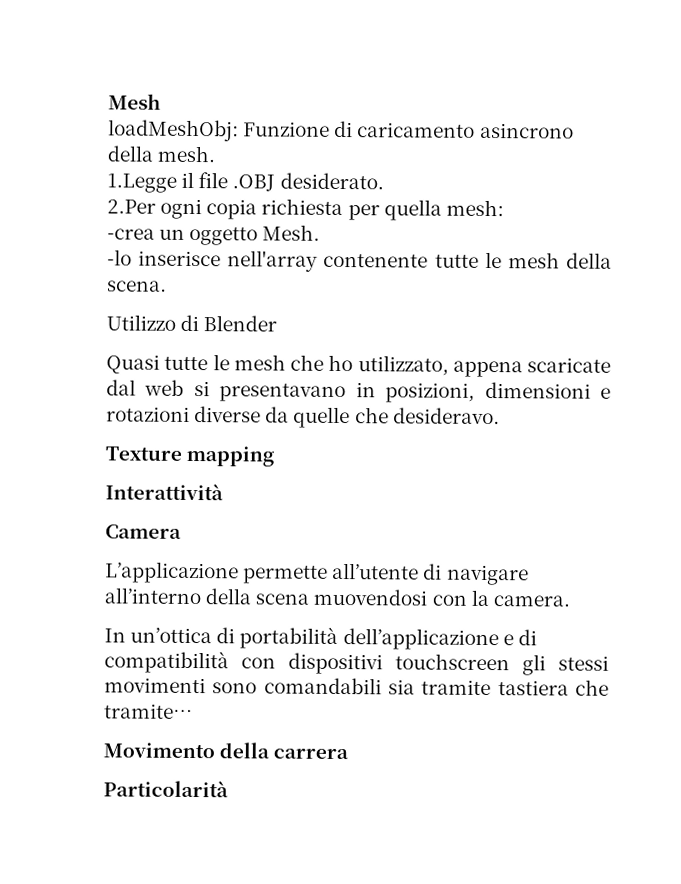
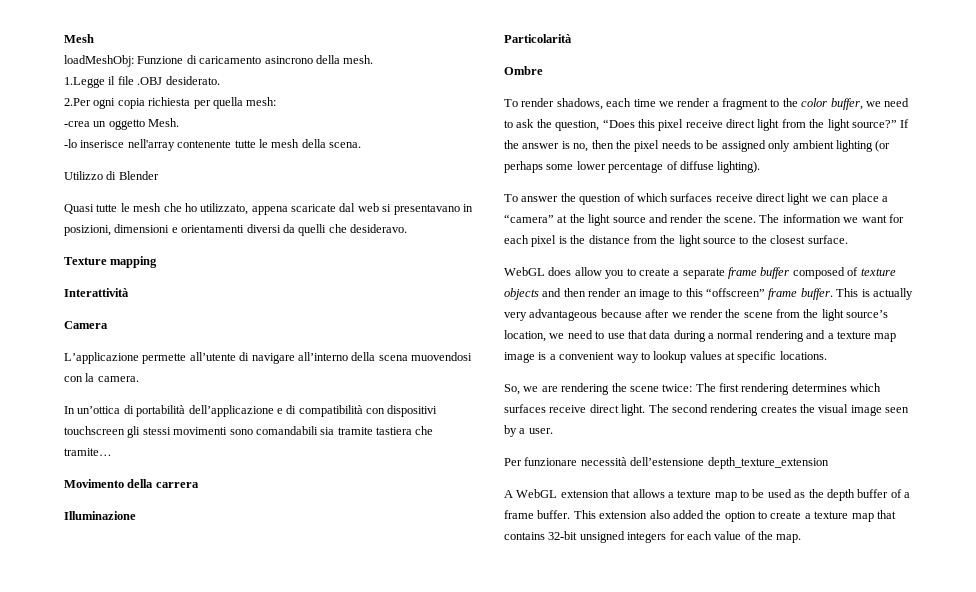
[106,406,351,429] rotazioni diverse da quelle -> [181,224,327,236] orientamenti diversi da quelli
(350, 754) none -> [64,511,136,520] // Illuminazione
(229, 789) none -> [504,66,543,75] [504,98,910,110] [504,119,910,131] [504,140,891,152] [504,161,761,173] [504,193,888,205] [504,214,904,226] [504,235,848,247] [504,267,896,279] [504,288,913,300] [504,309,889,321] [504,330,897,342] [504,351,827,363] [504,383,882,395] [504,404,910,416] [504,425,553,437] [504,457,829,469] [504,489,910,501] [504,510,896,522] [504,531,802,543] // Ombre // To render shadows, each time we render a fragment to the color buffer, we need to ask the question, “Does this pixel receive direct light from the light source?” If the answer is no, then the pixel needs to be assigned only ambient lighting (or perhaps some lower percentage of diffuse lighting). // To answer the question of which surfaces receive direct light we can place a “camera” at the light source and render the scene. The information we want for each pixel is the distance from the light source to the closest surface. // WebGL does allow you to create a separate frame buffer composed of texture objects and then render an image to this “offscreen” frame buffer. This is actually very advantageous because after we render the scene from the light source’s location, we need to use that data during a normal rendering and a texture map image is a convenient way to lookup values at specific locations. // So, we are rendering the scene twice: The first rendering determines which surfaces receive direct light. The second rendering creates the visual image seen by a user. // Per funzionare necessità dell’estensione depth_texture_extension // A WebGL extension that allows a texture map to be used as the depth buffer of a frame buffer. This extension also added the option to create a texture map that contains 32-bit unsigned integers for each value of the map.

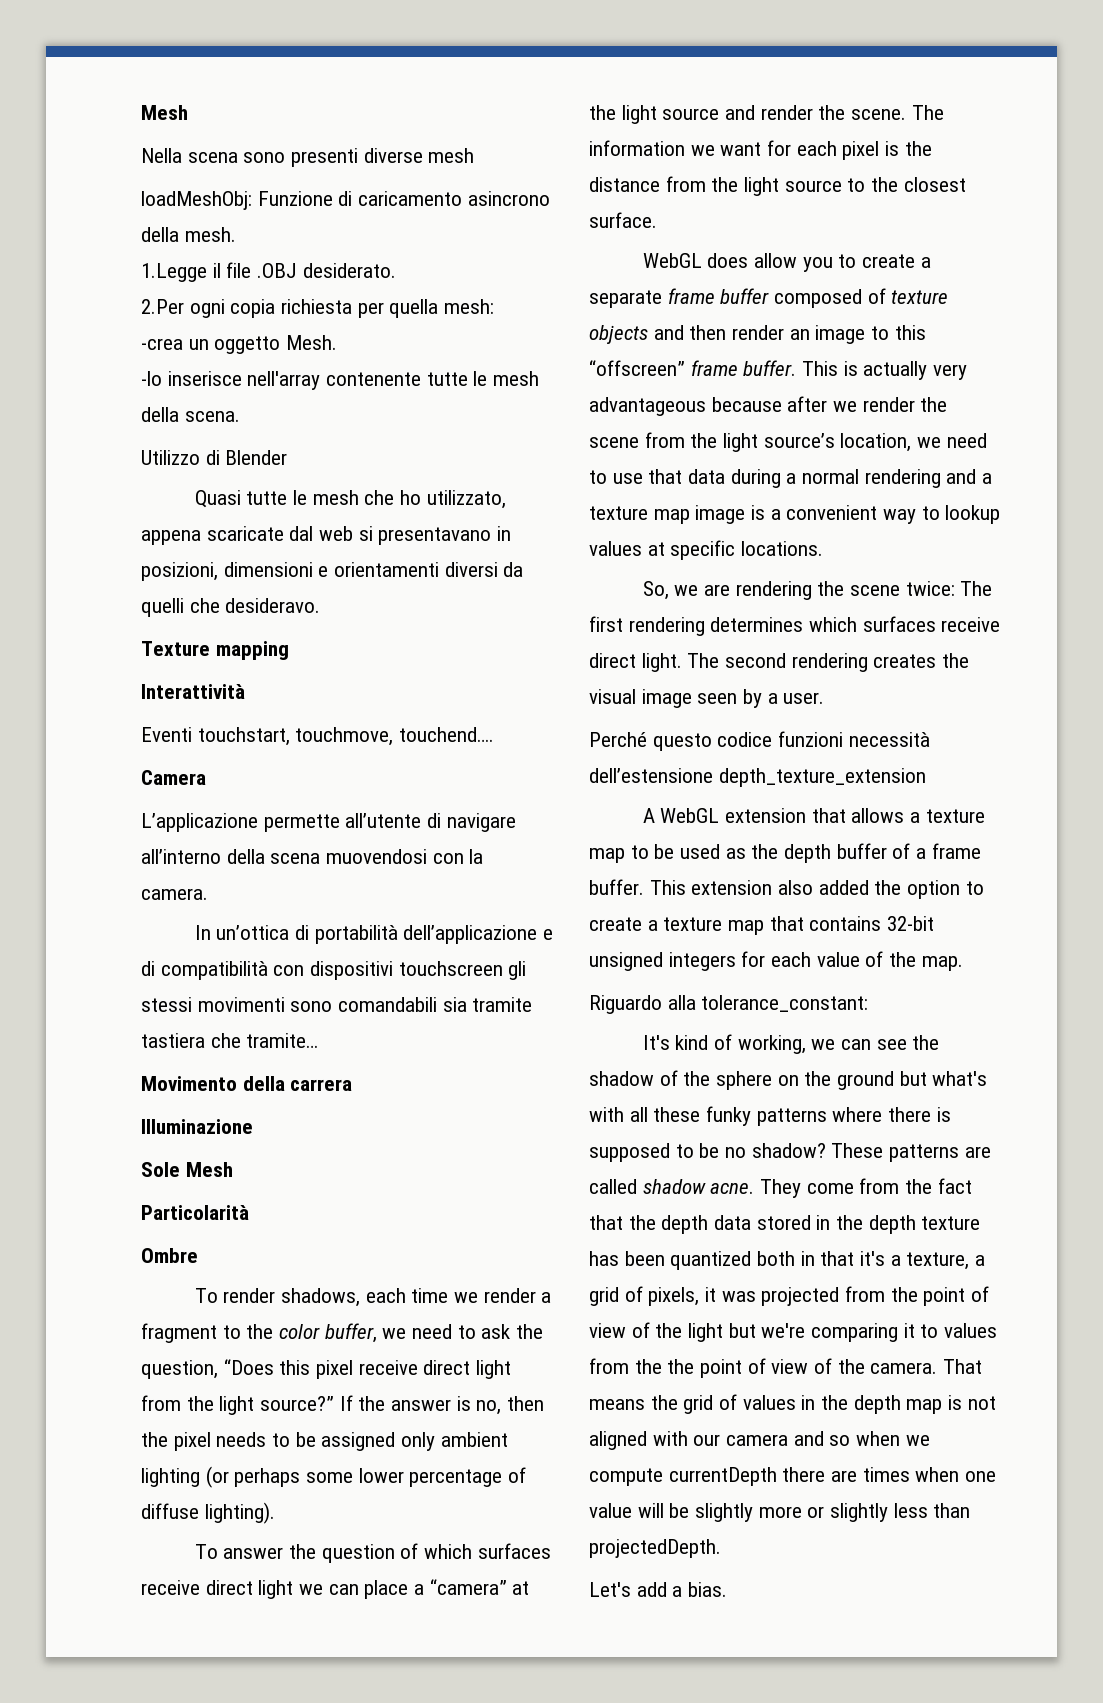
[64,34,94,43] Mesh -> [141,105,188,120] [141,148,475,167] Mesh // Nella scena sono presenti diverse mesh
(129, 292) none -> [141,727,495,746] // Eventi touchstart, touchmove, touchend….
(136, 515) none -> [141,1162,233,1177] // Sole Mesh
[504,457,578,466] Per funzionare -> [589,731,844,751] Perché questo codice funzioni
(802, 538) none -> [589,995,869,1014] [642,1034,940,1054] [589,1070,988,1090] [589,1106,951,1126] [589,1143,991,1162] [589,1178,972,1198] [589,1215,981,1234] [589,1251,986,1270] [589,1286,990,1306] [589,1322,998,1342] [589,1358,983,1378] [589,1394,996,1414] [589,1431,930,1450] [589,1467,997,1486] [589,1503,971,1522] [589,1539,721,1558] [589,1582,728,1597] // Riguardo alla tolerance_constant: // It's kind of working, we can see the shadow of the sphere on the ground but what's with all these funky patterns where there is supposed to be no shadow? These patterns are called shadow acne. They come from the fact that the depth data stored in the depth texture has been quantized both in that it's a texture, a grid of pixels, it was projected from the point of view of the light but we're comparing it to values from the the point of view of the camera. That means the grid of values in the depth map is not aligned with our camera and so when we compute currentDepth there are times when one value will be slightly more or slightly less than projectedDepth. // Let's add a bias.

